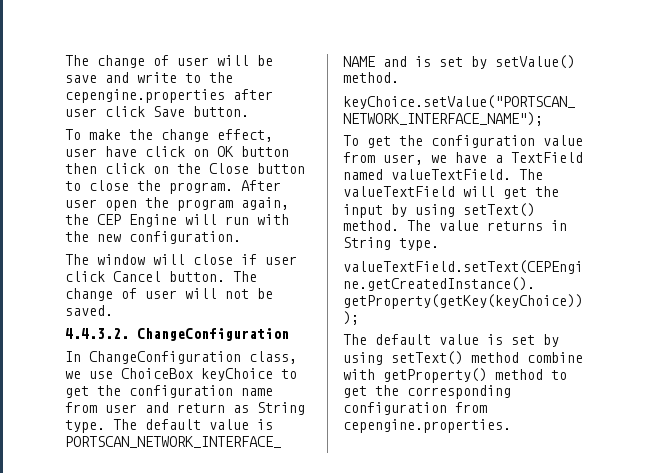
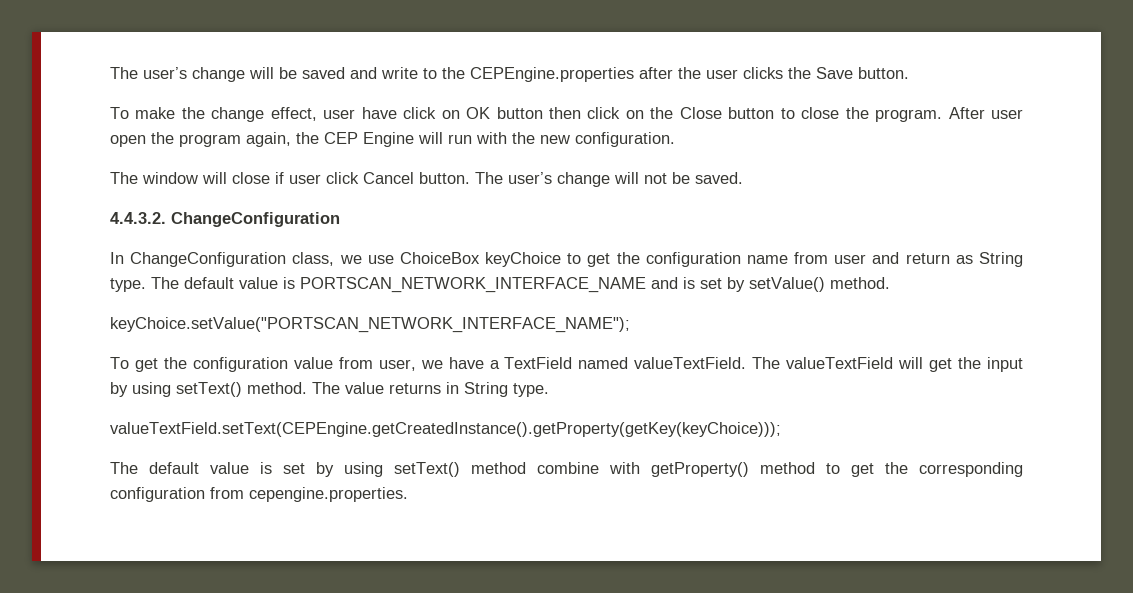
[65,55,209,68] The change of user -> [110,67,245,82] The user’s change
[65,75,97,83] save -> [302,67,345,79] saved
[65,89,273,103] [65,106,145,117] cepengine.properties after user click -> [470,67,811,82] CEPEngine.properties after the user clicks the
[65,288,177,301] change of user -> [508,172,610,187] user’s change

